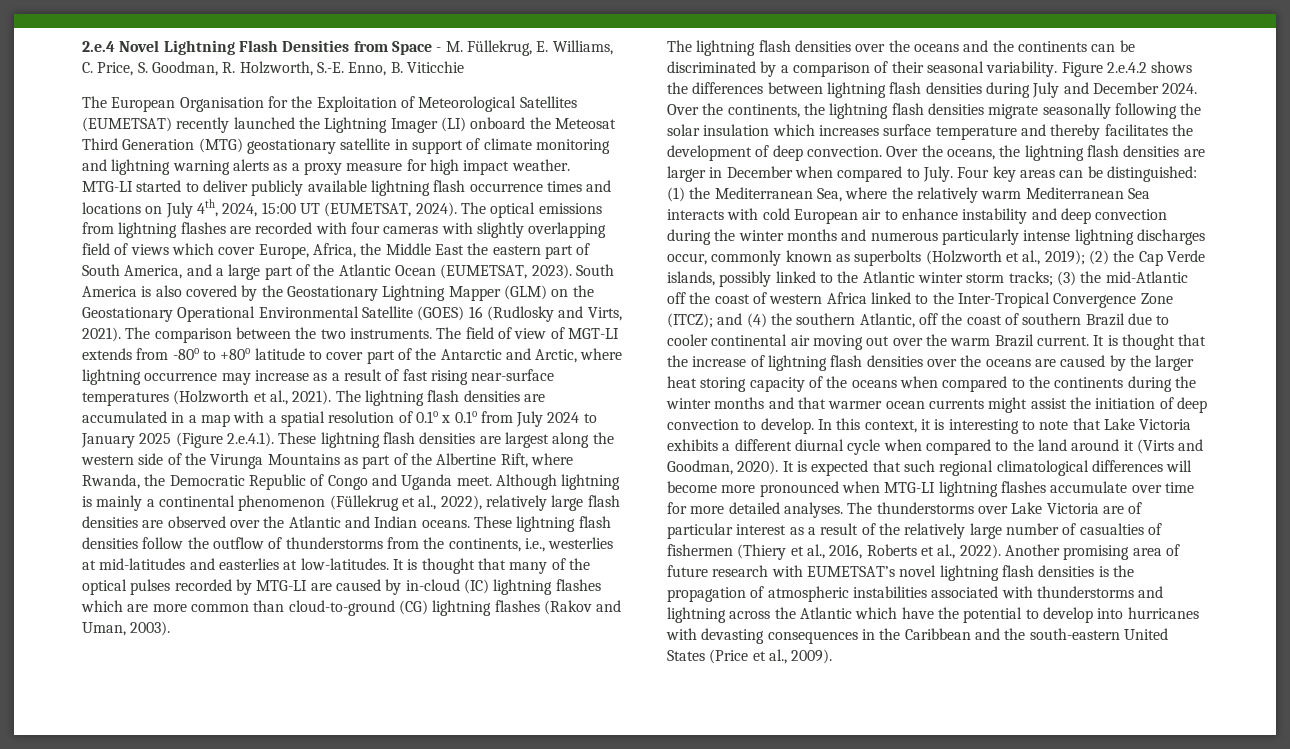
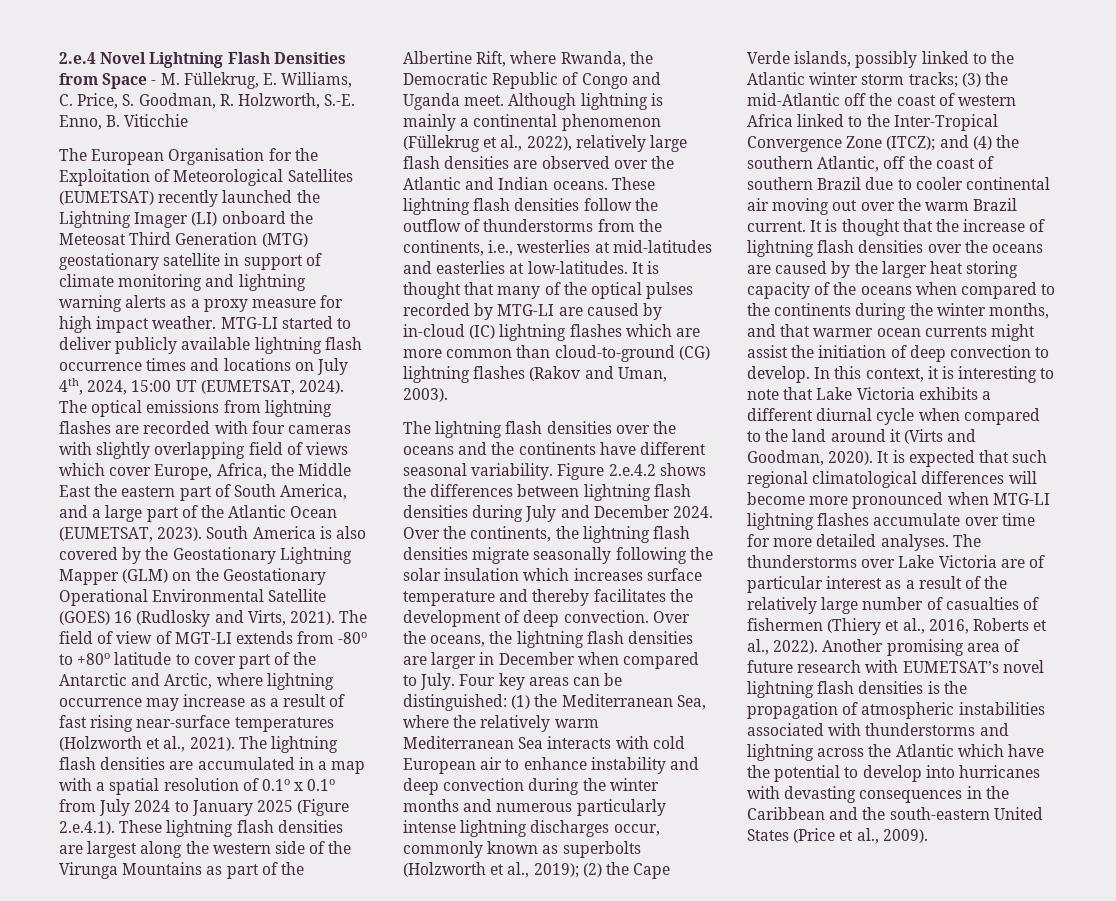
[154,327,462,343] comparison between the two instruments. The -> (368, 616) none
[1091,40,1135,52] [667,61,924,77] can be discriminated by a comparison of their -> [599,442,706,455] have different
[1138,251,1163,266] Cap -> [633,863,671,879] Cape
[714,397,765,409] months -> [988,303,1049,319] months,

